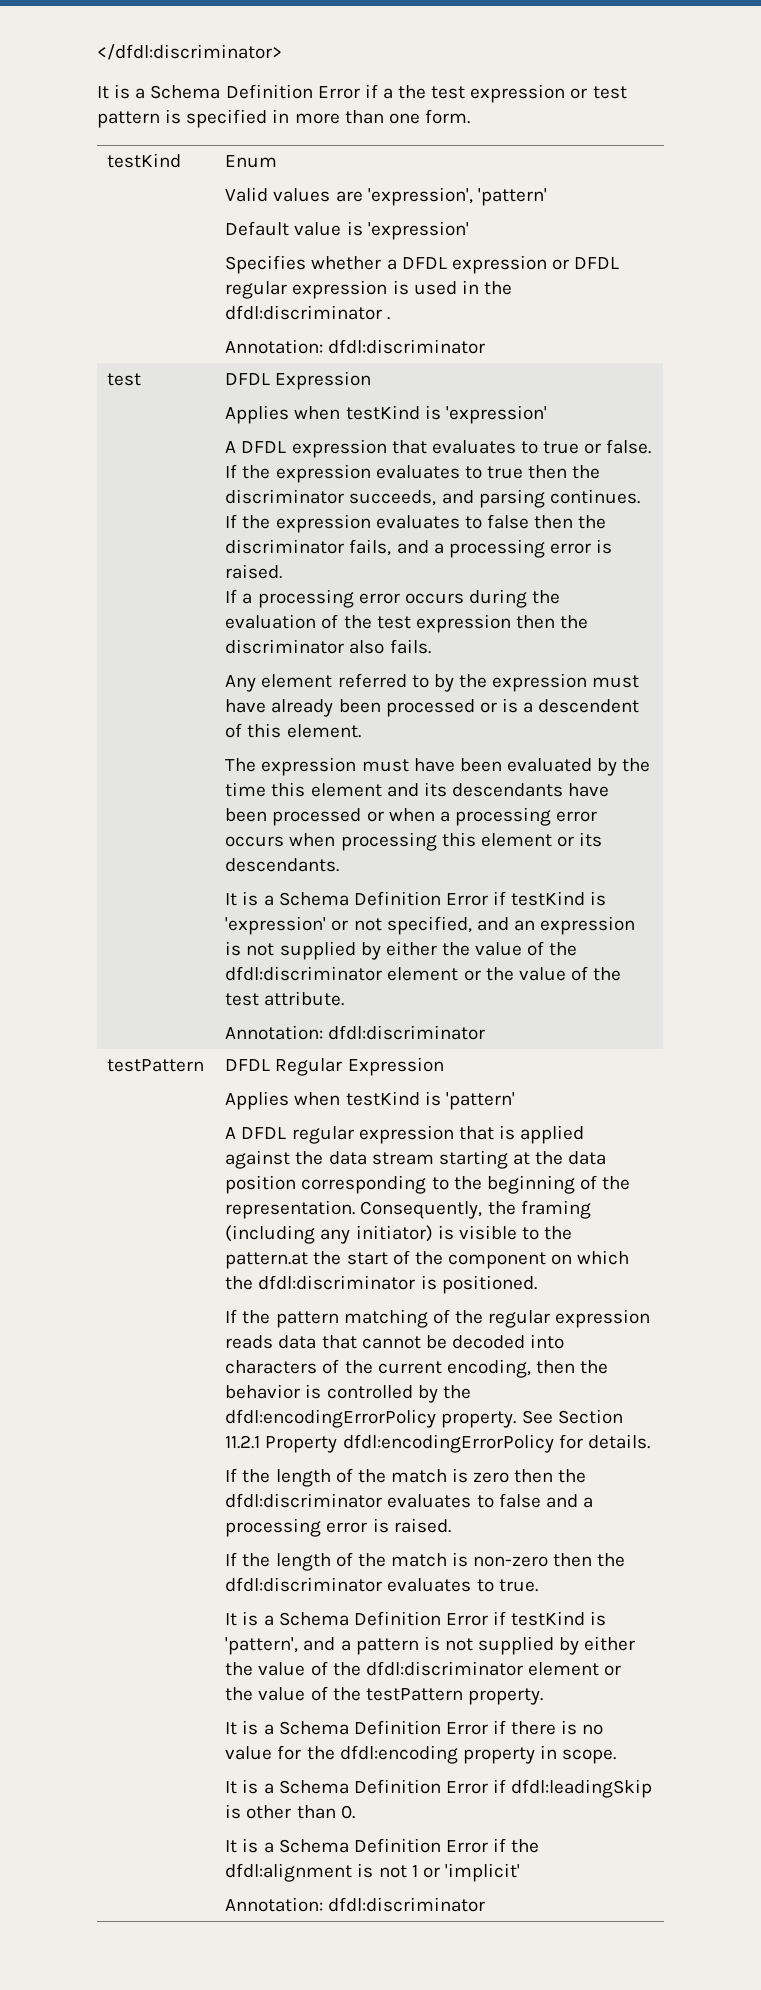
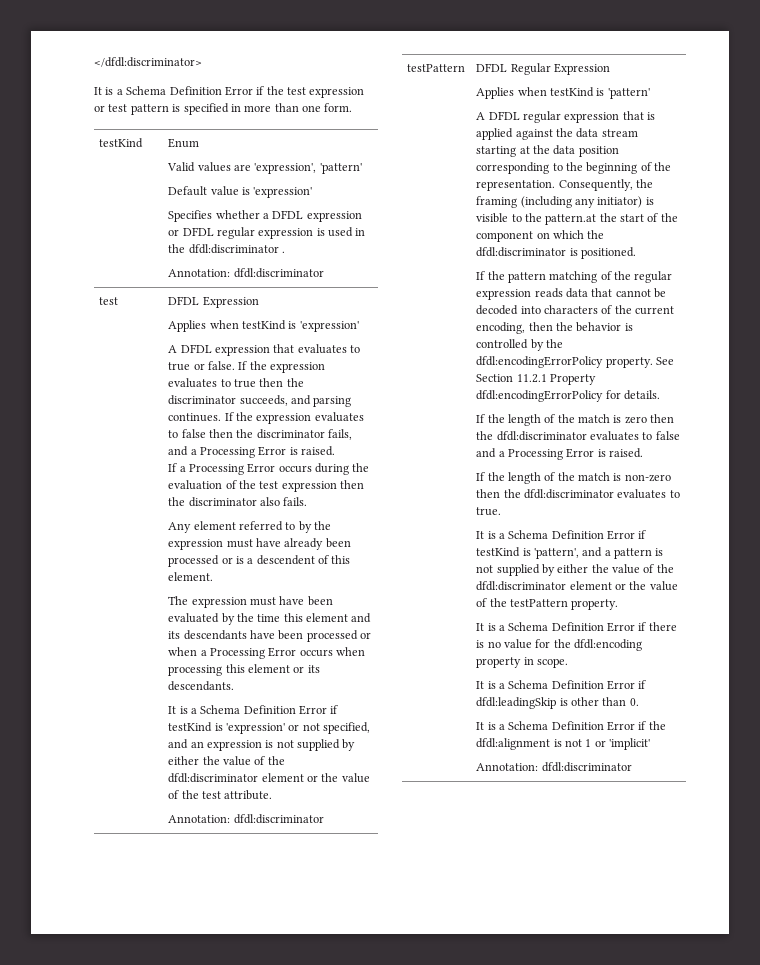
[382,88,393,99] a -> (265, 90) none
[448,539,591,558] processing error -> [199,446,287,458] Processing Error
[257,589,400,608] processing error -> [188,463,276,475] Processing Error
[454,807,598,826] processing error -> [209,647,297,659] Processing Error
[225,1518,368,1537] processing error -> [507,448,595,460] Processing Error

